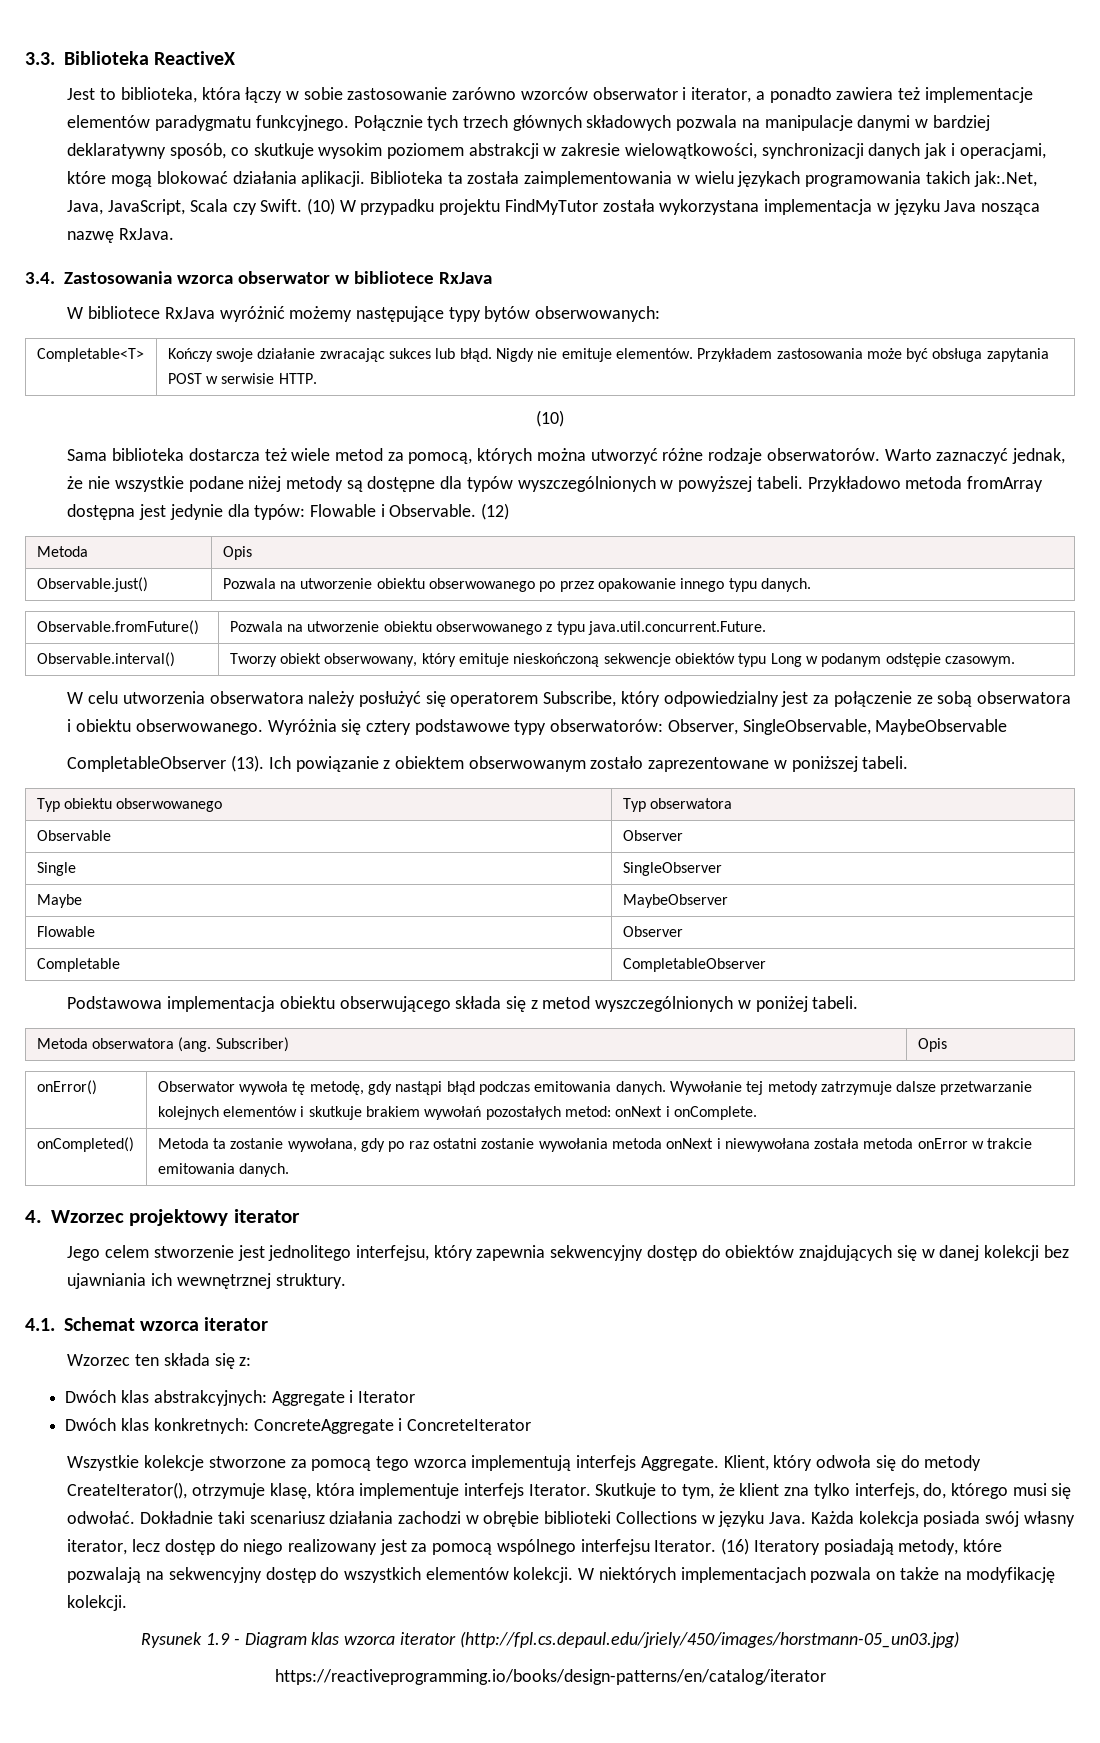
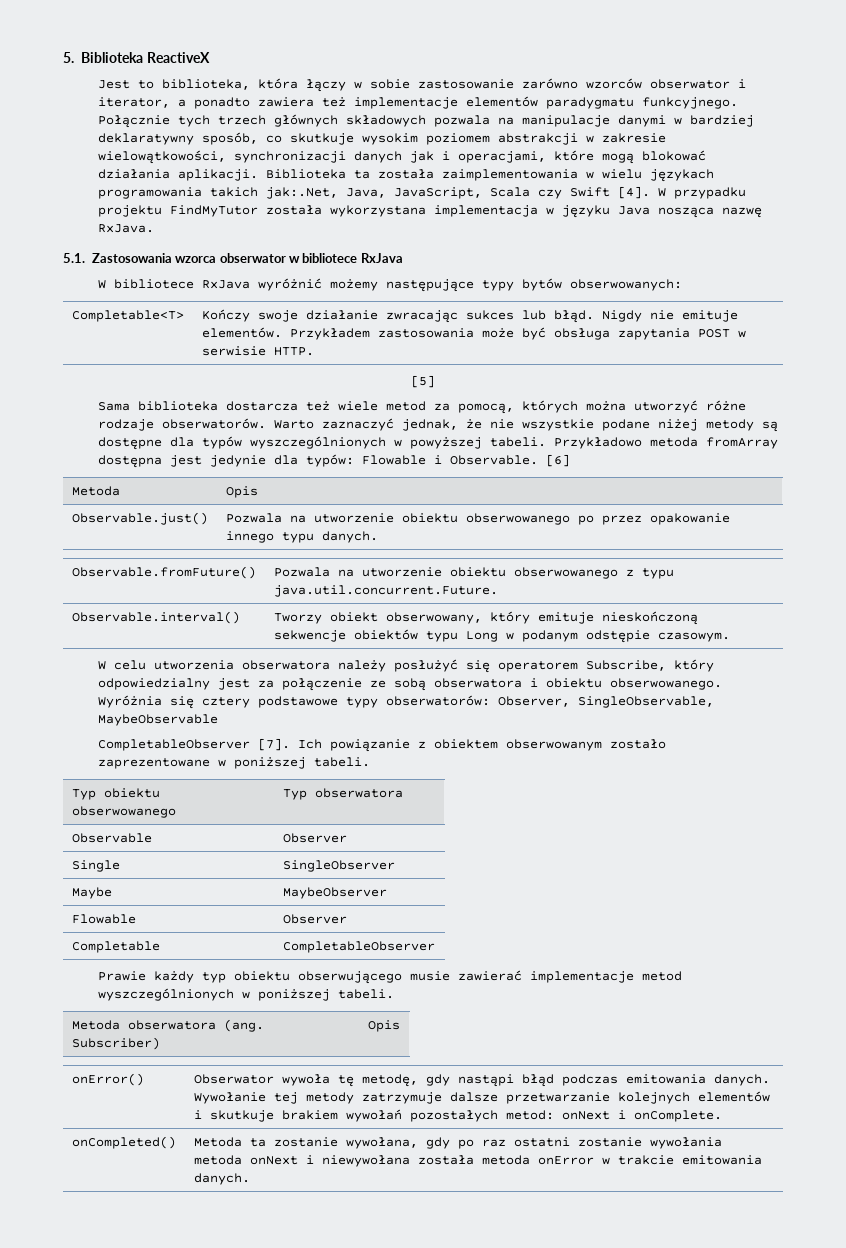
[25,52,55,65] 3.3. -> [63,52,74,63] 5.
[260,198,336,215] Swift. (10) -> [569,186,650,199] Swift [4].
[25,272,55,284] 3.4. -> [63,253,85,263] 5.1.
[536,410,564,427] (10) -> [411,375,435,388] [5]
[481,503,510,520] (12) -> [545,454,570,467] [6]
[231,755,265,772] (13). -> [257,738,290,751] [7].
[67,996,538,1012] Podstawowa implementacja obiektu obserwującego składa się z -> [97,970,634,984] Prawie każdy typ obiektu obserwującego musie zawierać implementacje
[755,996,808,1012] poniżej -> [257,989,330,1001] poniższej
[25,1209,300,1226] [67,1245,1069,1261] [67,1273,346,1289] [25,1317,269,1331] [67,1353,252,1369] [65,1390,416,1406] [65,1418,532,1434] [67,1455,982,1471] [67,1482,1072,1499] [67,1511,1075,1527] [67,1538,1002,1555] [67,1567,1056,1583] [67,1595,128,1611] [141,1631,959,1648] [274,1669,826,1685] // 4. Wzorzec projektowy iterator // Jego celem stworzenie jest jednolitego interfejsu, który zapewnia sekwencyjny dostęp do obiektów znajdujących się w danej kolekcji bez ujawniania ich wewnętrznej struktury. // 4.1. Schemat wzorca iterator // Wzorzec ten składa się z: // Dwóch klas abstrakcyjnych: Aggregate i Iterator // Dwóch klas konkretnych: ConcreteAggregate i ConcreteIterator // Wszystkie kolekcje stworzone za pomocą tego wzorca implementują interfejs Aggregate. Klient, który odwoła się do metody CreateIterator(), otrzymuje klasę, która implementuje interfejs Iterator. Skutkuje to tym, że klient zna tylko interfejs, do, którego musi się odwołać. Dokładnie taki scenariusz działania zachodzi w obrębie biblioteki Collections w języku Java. Każda kolekcja posiada swój własny iterator, lecz dostęp do niego realizowany jest za pomocą wspólnego interfejsu Iterator. (16) Iteratory posiadają metody, które pozwalają na sekwencyjny dostęp do wszystkich elementów kolekcji. W niektórych implementacjach pozwala on także na modyfikację kolekcji. // Rysunek 1.9 - Diagram klas wzorca iterator (http://fpl.cs.depaul.edu/jriely/450/images/horstmann-05_un03.jpg) // https://reactiveprogramming.io/books/design-patterns/en/catalog/iterator -> (250, 1179) none

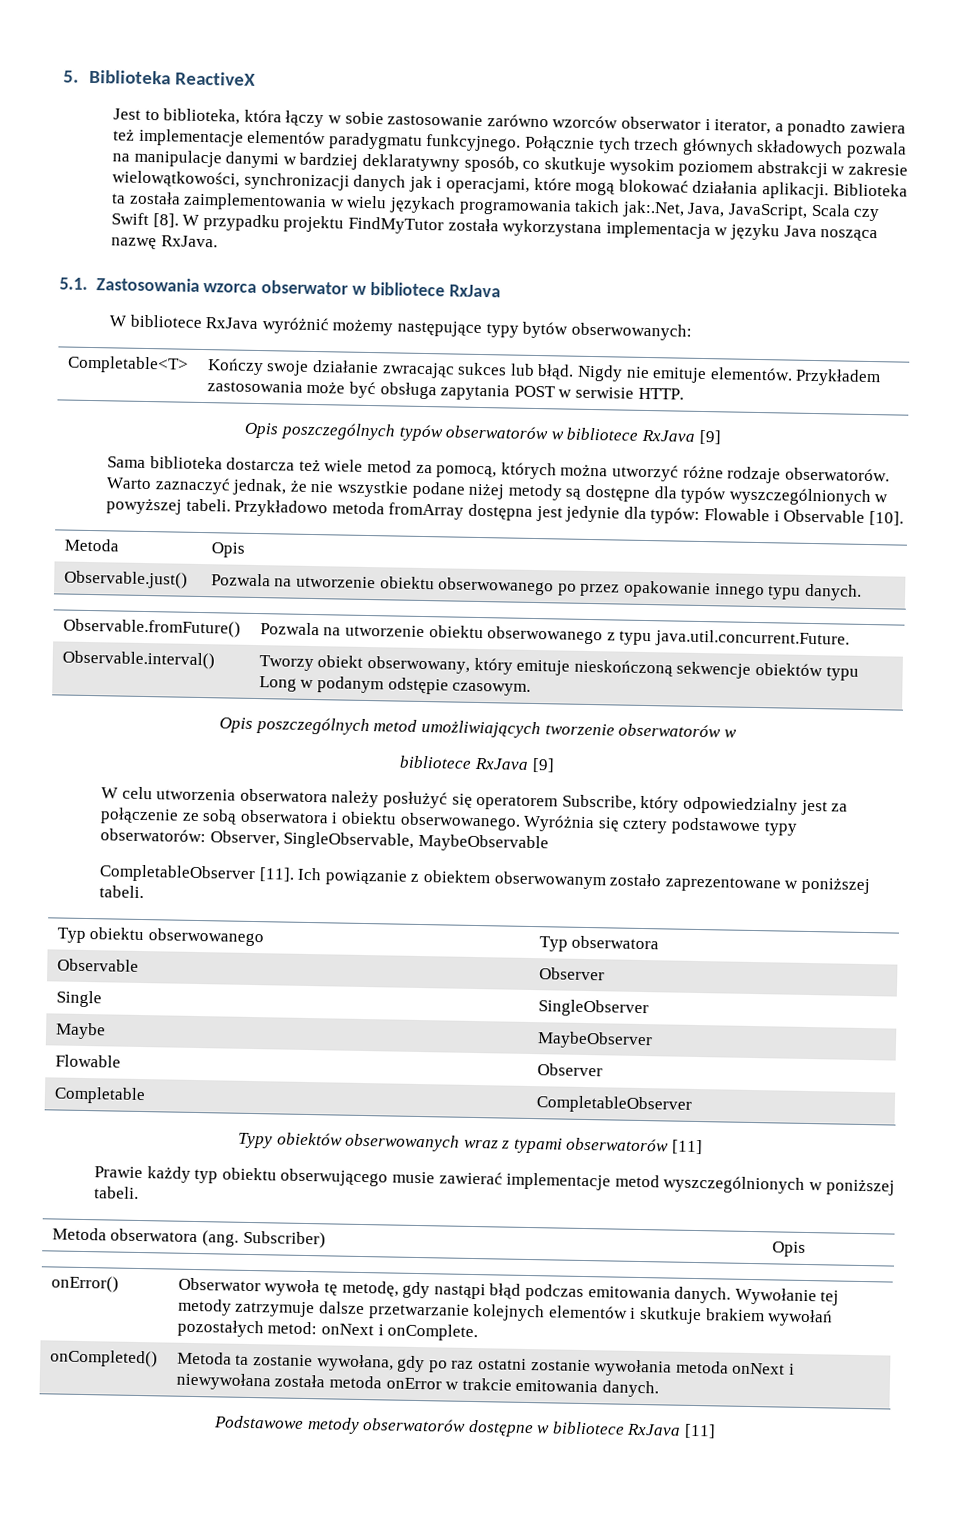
[617,186,650,199] [4]. -> [152,213,179,228] [8].
[411,375,435,388] [5] -> [244,422,722,445] Opis poszczególnych typów obserwatorów w bibliotece RxJava [9]
[449,454,570,467] Observable. [6] -> [783,509,904,526] Observable [10].
(730, 637) none -> [219,717,737,739] [399,755,555,773] // Opis poszczególnych metod umożliwiających tworzenie obserwatorów w // bibliotece RxJava [9]
[257,738,290,751] [7]. -> [258,867,295,882] [11].
(435, 947) none -> [237,1132,704,1155] // Typy obiektów obserwowanych wraz z typami obserwatorów [11]
(250, 1179) none -> [212,1415,717,1439] // Podstawowe metody obserwatorów dostępne w bibliotece RxJava [11]

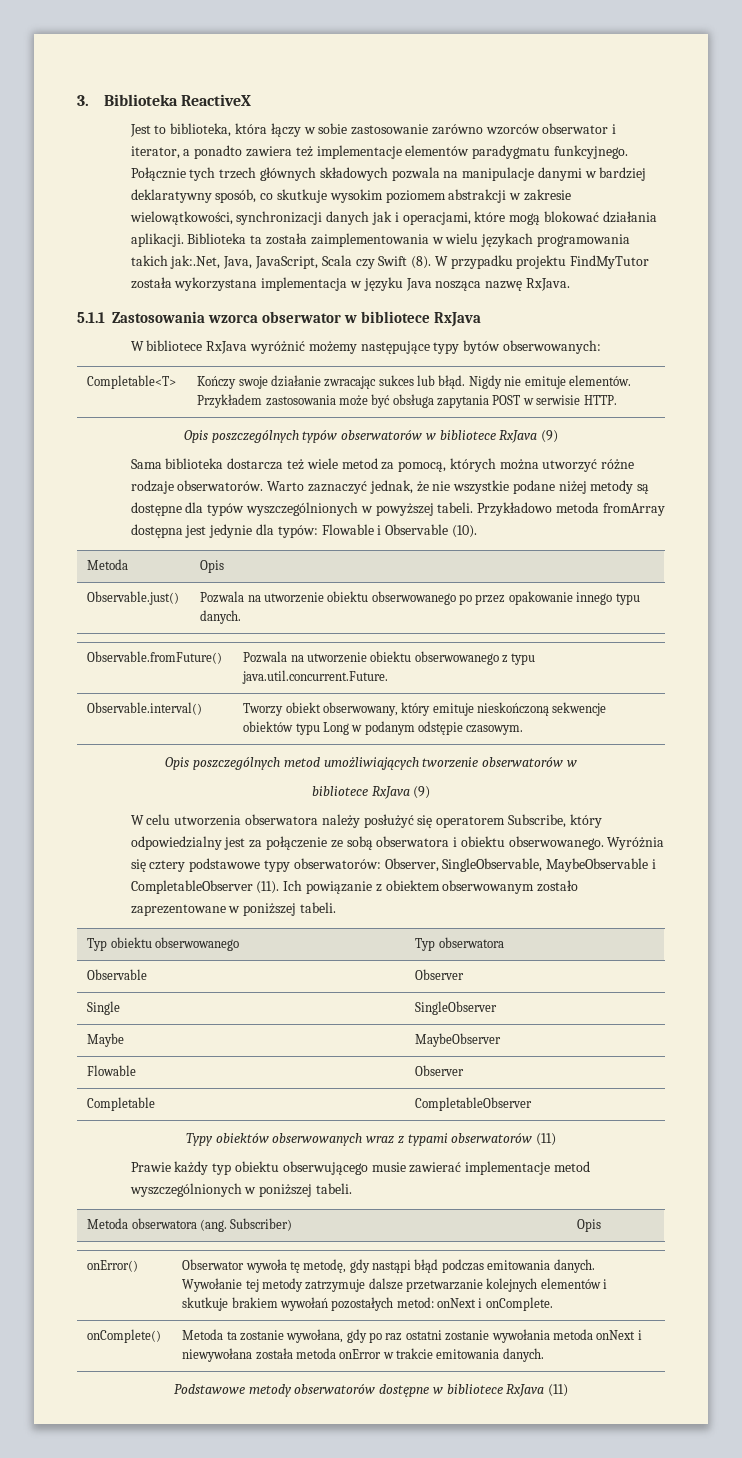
[63,70,79,83] 5. -> [77,95,89,106] 3.
[152,213,179,228] [8]. -> [411,256,432,269] (8).
[59,277,88,290] 5.1. -> [77,312,105,323] 5.1.1
[698,429,722,445] [9] -> [541,430,559,443] (9)
[868,510,904,526] [10]. -> [451,525,477,538] (10).
[531,757,555,773] [9] -> [413,786,431,799] (9)
[99,864,295,884] // CompletableObserver [11]. -> [651,859,656,869] [130,880,280,894] i CompletableObserver (11).
[671,1139,704,1155] [11] -> [536,1133,557,1146] (11)
[49,1349,158,1368] onCompleted() -> [87,1329,162,1343] onComplete()
[684,1423,717,1439] [11] -> [548,1384,569,1397] (11)

